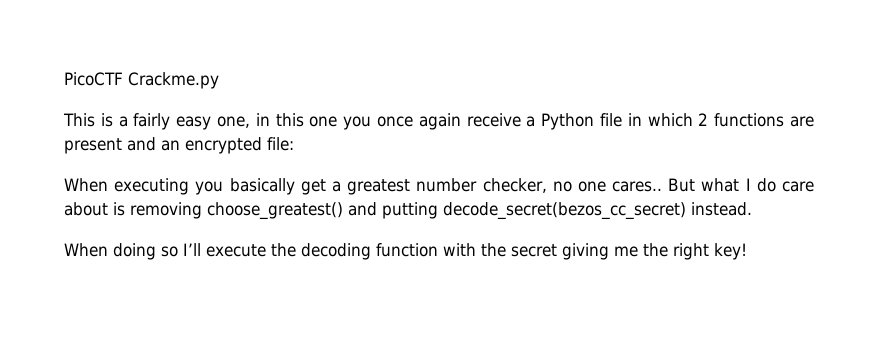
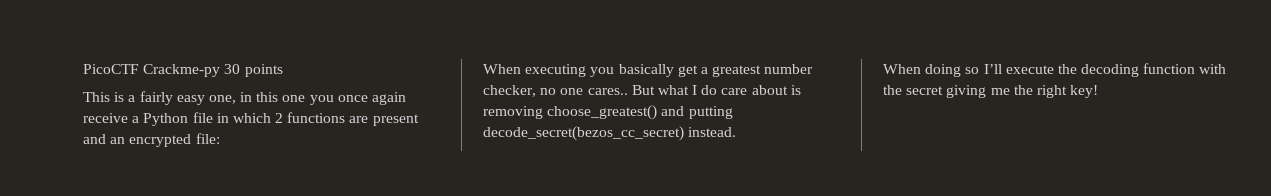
[128,72,219,89] Crackme.py -> [143,64,283,77] Crackme-py 30 points

